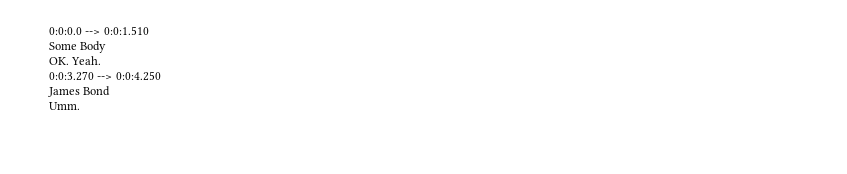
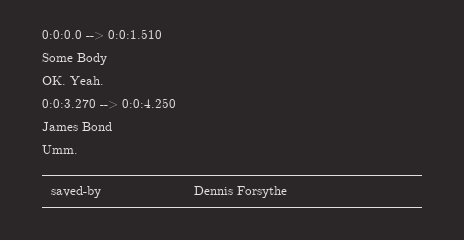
(80, 106) none -> [50,186,101,198] [193,186,287,198] // saved-by | Dennis Forsythe

